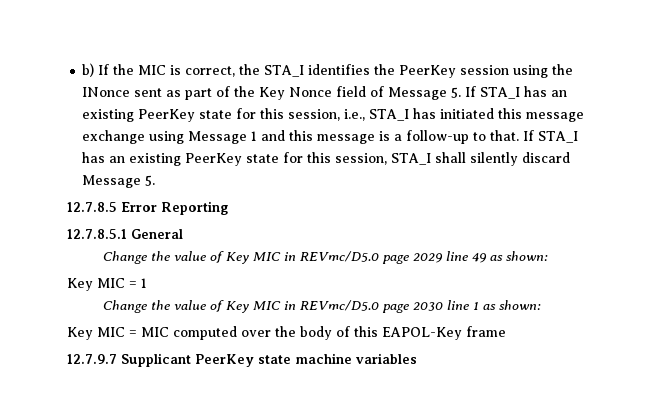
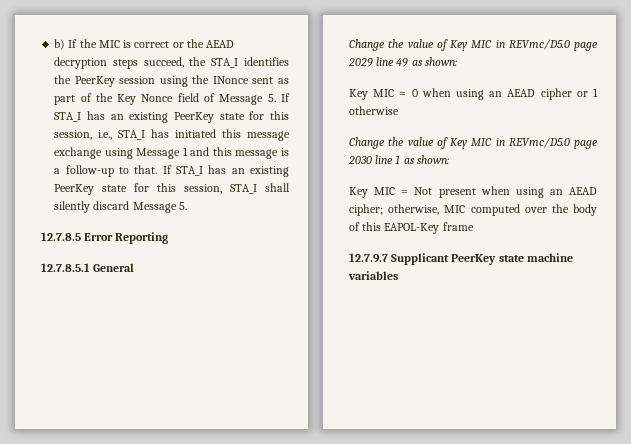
[185,66,236,77] correct, -> [134,39,235,48] [54,57,184,69] correct or the AEAD decryption steps succeed,
[141,278,147,288] 1 -> [411,88,598,100] [349,106,399,115] 0 when using an AEAD cipher or 1 otherwise
(137, 333) none -> [414,186,597,198] [349,204,440,216] Not present when using an AEAD cipher; otherwise,

